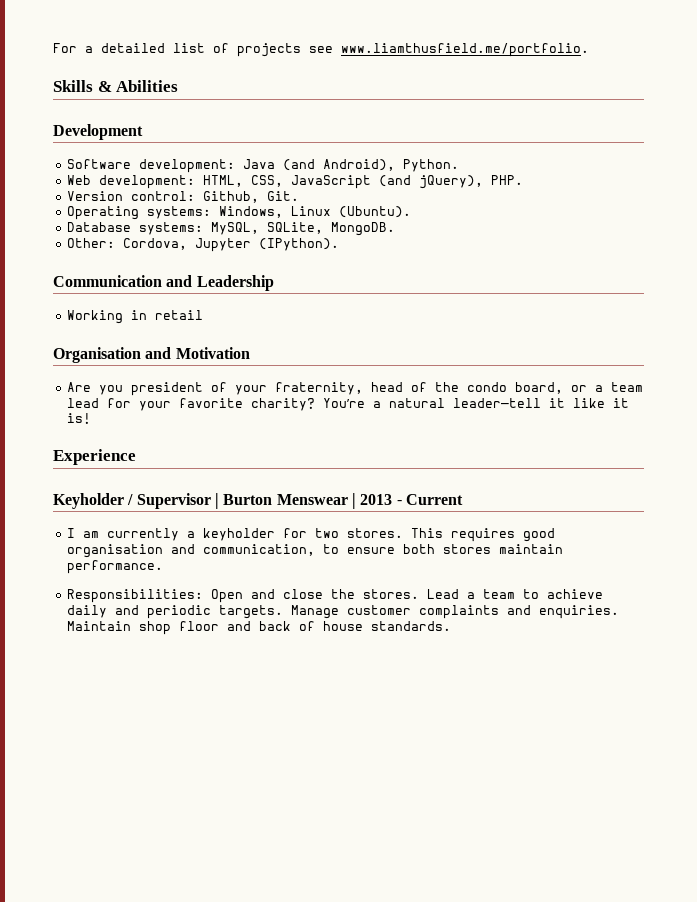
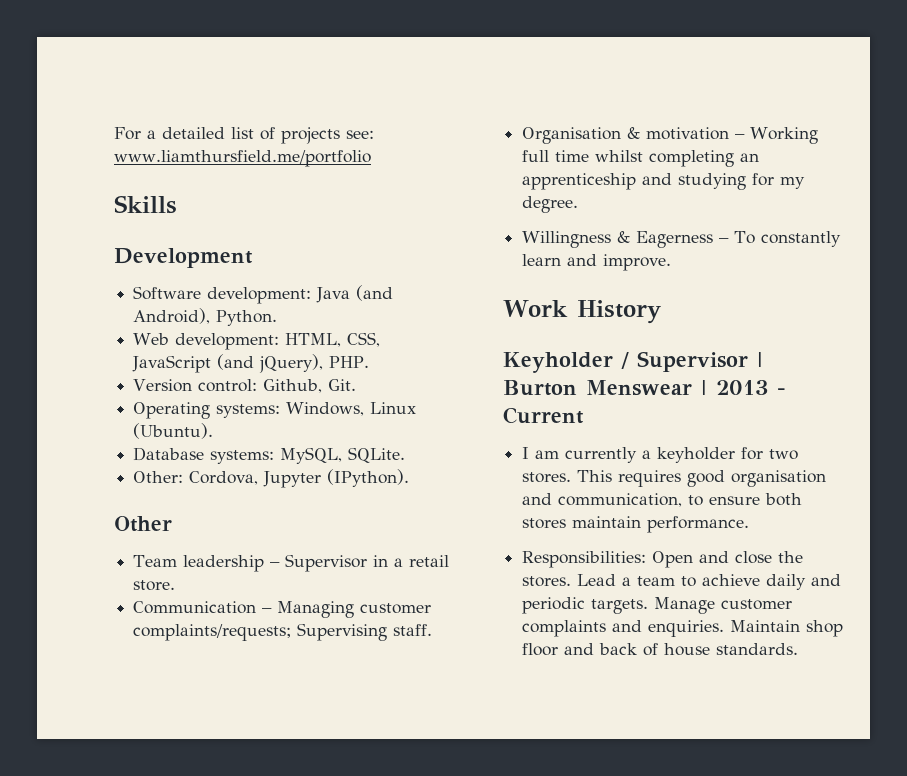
[309,43,589,57] see www.liamthusfield.me/portfolio. -> [346,130,374,139] [114,150,371,167] see: www.liamthursfield.me/portfolio
[97,80,179,92] & Abilities -> (177, 204) none
[266,222,395,236] SQLite, MongoDB. -> [348,447,406,463] SQLite.
[53,275,274,291] [66,310,203,324] [53,347,250,363] [66,382,643,396] [66,398,629,411] [66,413,91,424] [53,449,136,465] Communication and Leadership // Working in retail // Organisation and Motivation // Are you president of your fraternity, head of the condo board, or a team lead for your favorite charity? You’re a natural leader—tell it like it is! // Experience -> [114,516,172,532] [133,554,450,572] [133,580,176,591] [133,601,432,618] [133,623,433,641] [522,127,819,144] [522,150,760,167] [522,173,806,190] [522,196,579,213] [522,231,842,248] [522,254,672,271] [503,300,661,324] Other // Team leadership – Supervisor in a retail store. // Communication – Managing customer complaints/requests; Supervising staff. // Organisation & motivation – Working full time whilst completing an apprenticeship and studying for my degree. // Willingness & Eagerness – To constantly learn and improve. // Work History

